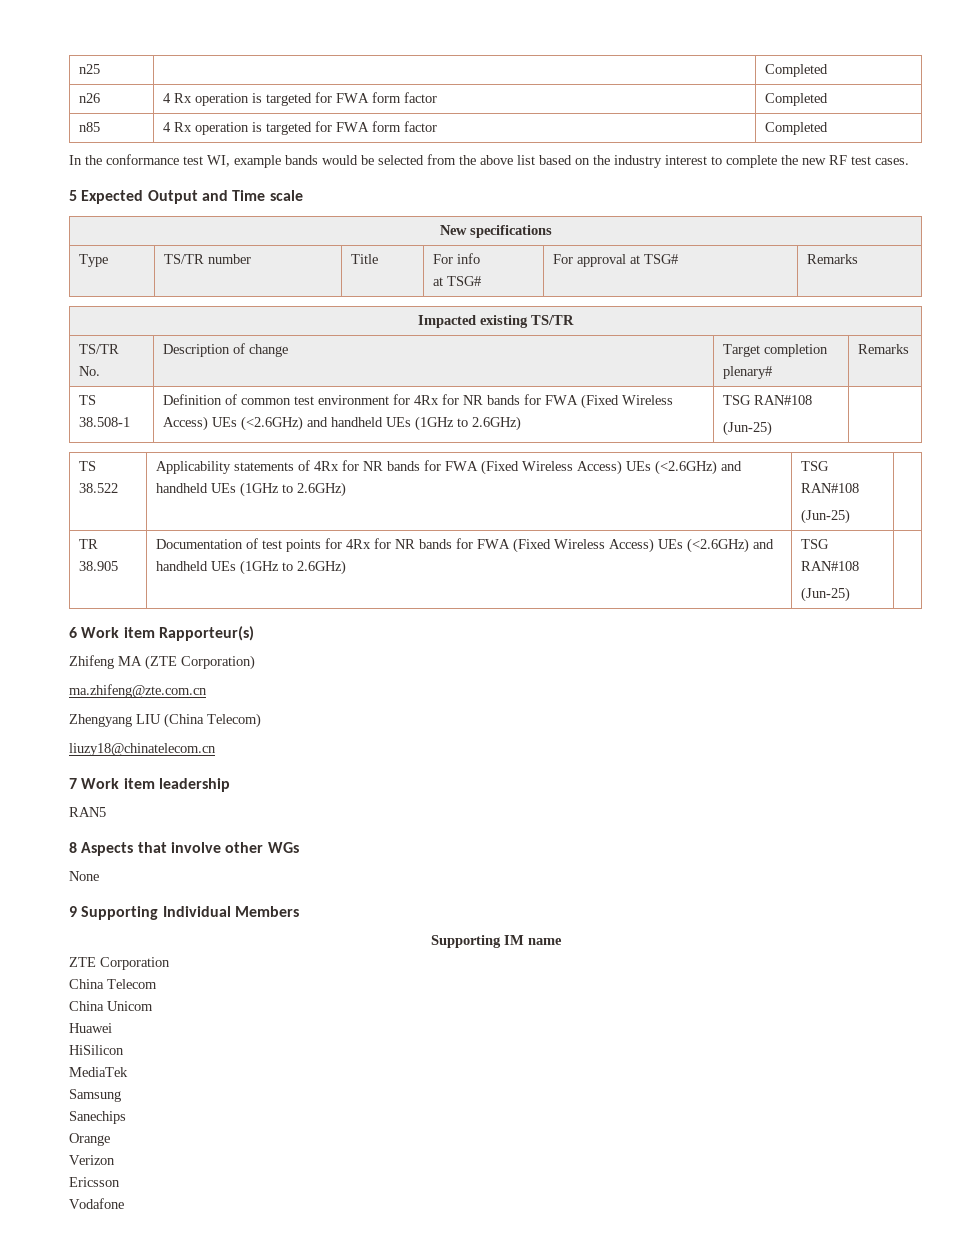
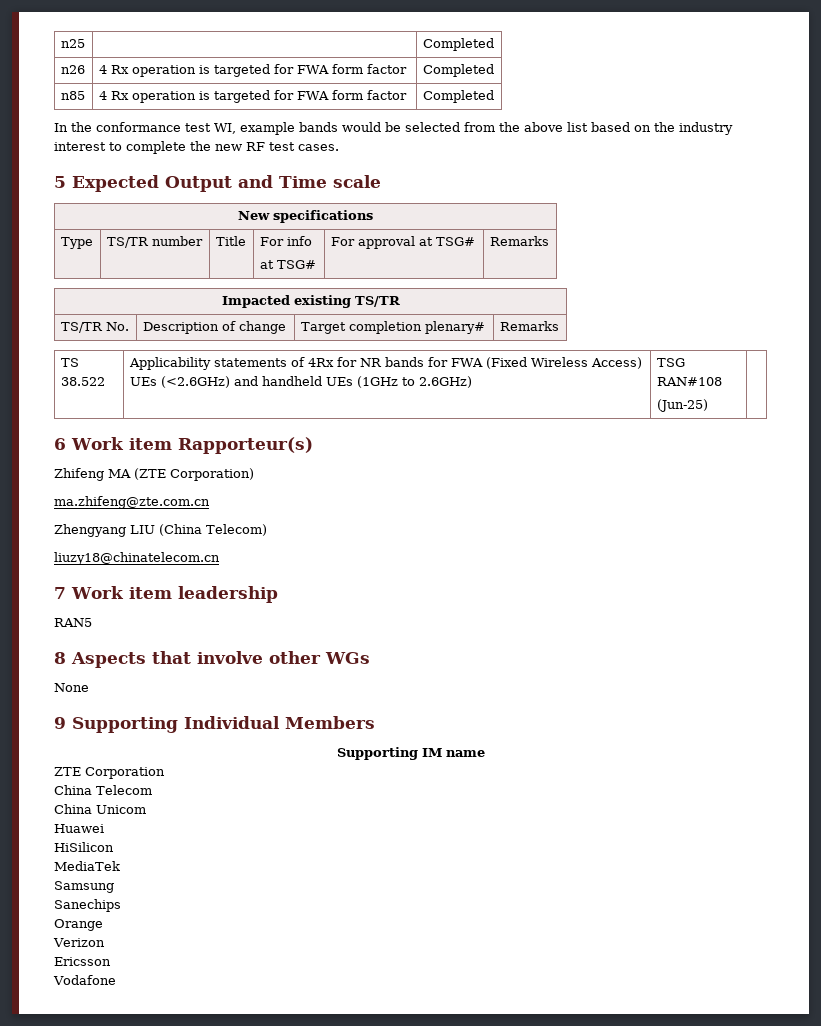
[79,395,97,405] [79,417,131,427] [163,394,674,409] [163,416,522,431] [723,395,813,405] [723,421,773,436] // TS 38.508-1 | Definition of common test environment for 4Rx for NR bands for FWA (Fixed Wireless Access) UEs (<2.6GHz) and handheld UEs (1GHz to 2.6GHz) | TSG RAN#108 // (Jun-25) | -> (559, 326) none
[79,539,99,549] [79,561,119,571] [156,538,775,553] [156,560,347,575] [801,539,830,549] [801,561,860,571] [801,587,851,602] // TR 38.905 | Documentation of test points for 4Rx for NR bands for FWA (Fixed Wireless Access) UEs (<2.6GHz) and handheld UEs (1GHz to 2.6GHz) | TSG RAN#108 // (Jun-25) | -> (708, 405) none

